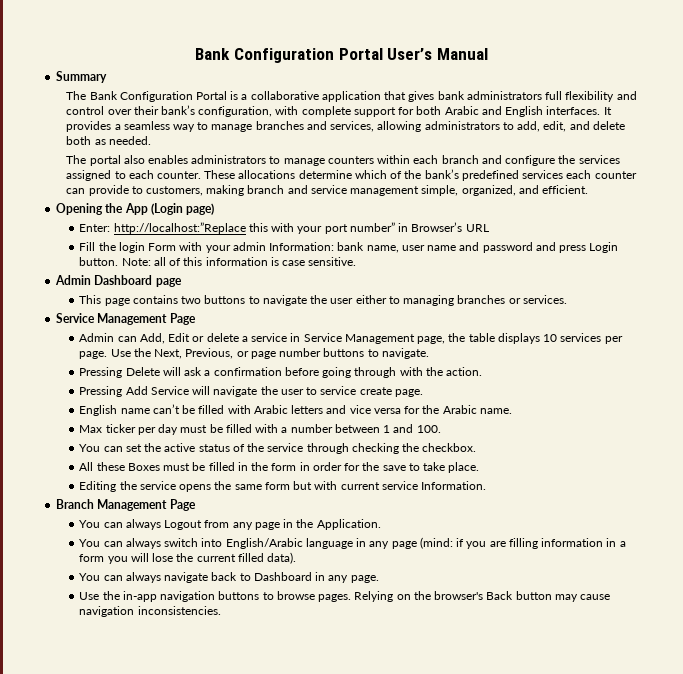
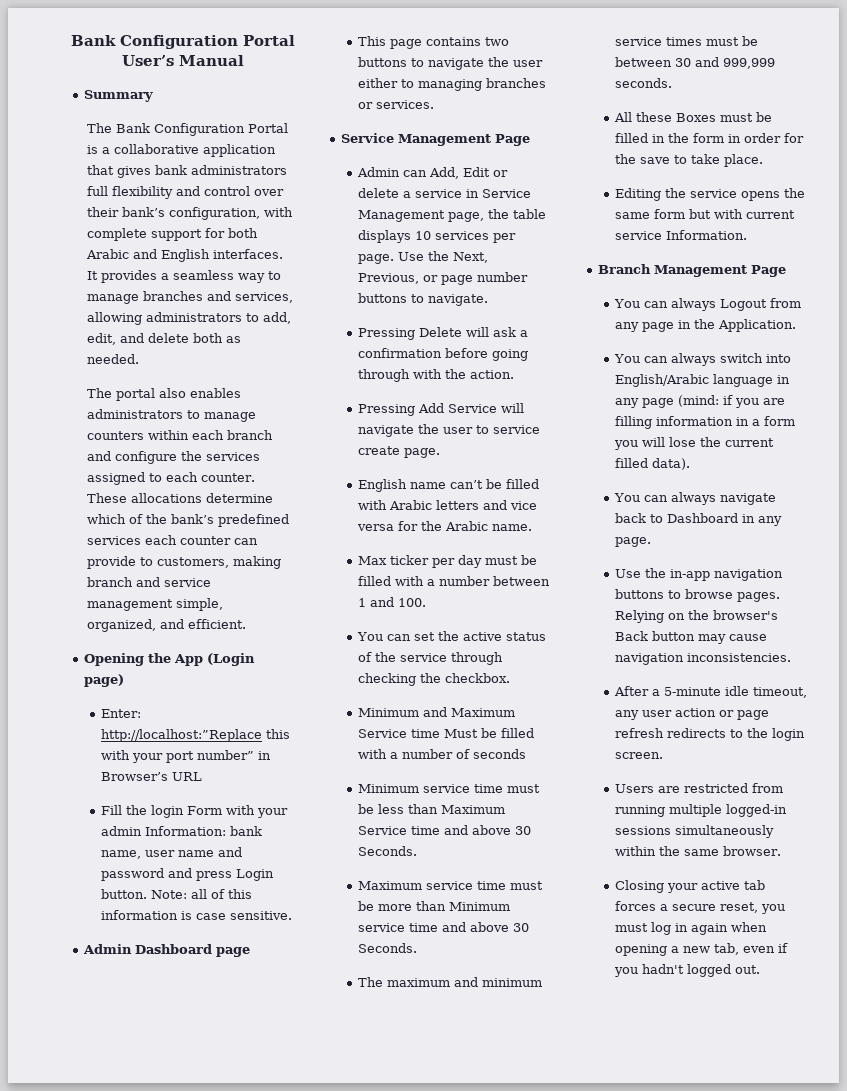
(477, 447) none -> [358,707,516,717] [358,728,535,738] [358,749,527,759] [358,784,541,793] [358,804,506,814] [358,825,532,835] [358,846,418,856] [358,881,544,890] [358,901,511,911] [358,922,530,932] [358,943,418,953] [358,977,543,987] [615,36,759,46] [615,57,776,69] [615,78,673,88] // Minimum and Maximum Service time Must be filled with a number of seconds // Minimum service time must be less than Maximum Service time and above 30 Seconds. // Maximum service time must be more than Minimum service time and above 30 Seconds. // The maximum and minimum service times must be between 30 and 999,999 seconds.
(221, 610) none -> [614,686,808,698] [615,708,770,720] [615,728,806,741] [615,752,664,759] [615,783,784,793] [615,804,788,817] [615,825,775,838] [615,846,782,856] [615,880,766,893] [615,901,786,914] [615,922,768,935] [615,943,789,956] [614,964,761,977] // After a 5-minute idle timeout, any user action or page refresh redirects to the login screen. // Users are restricted from running multiple logged-in sessions simultaneously within the same browser. // Closing your active tab forces a secure reset, you must log in again when opening a new tab, even if you hadn't logged out.

